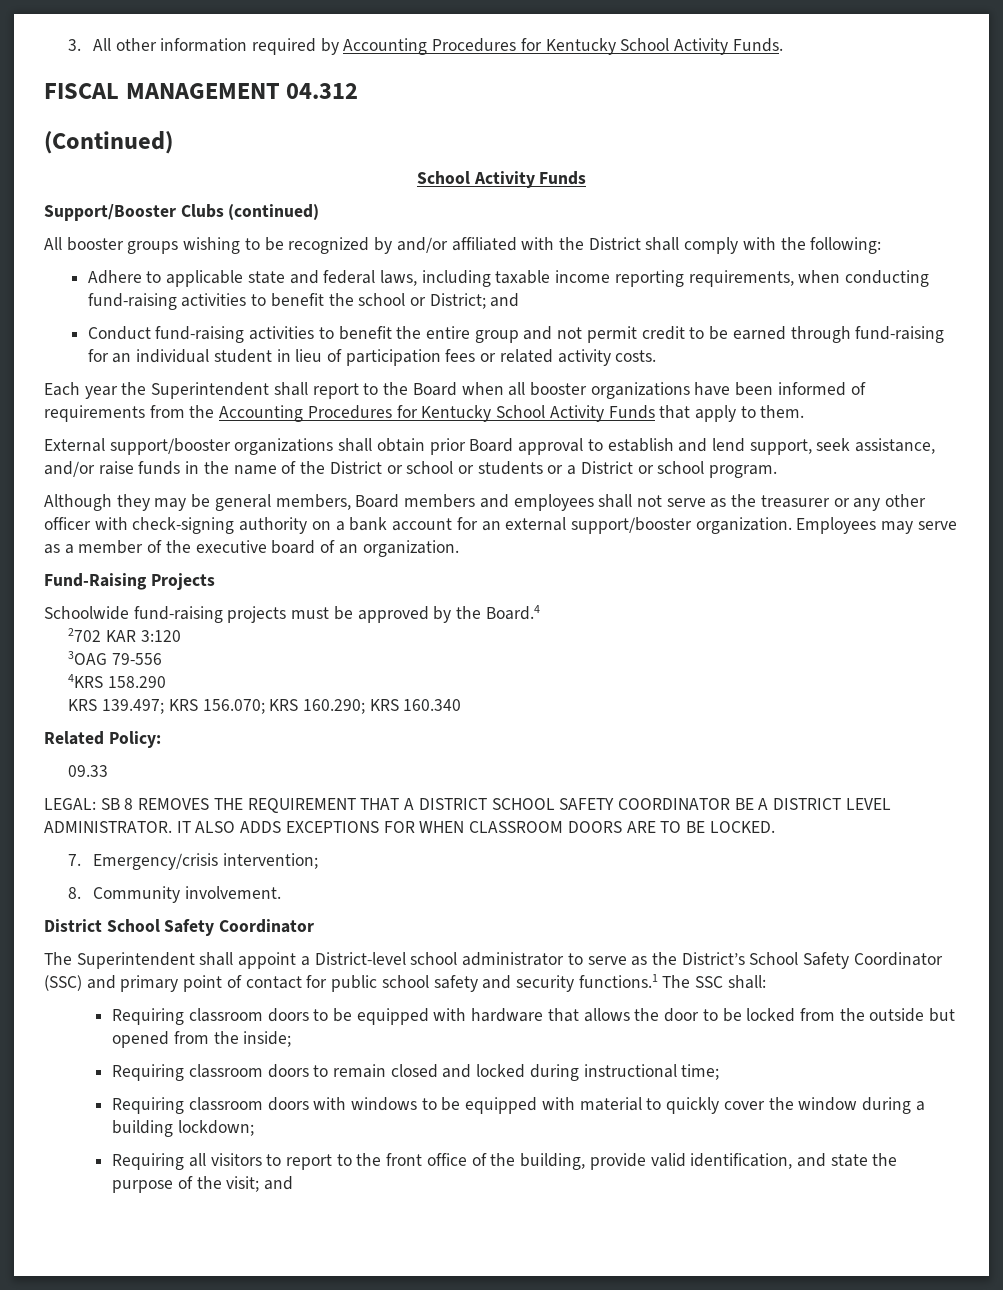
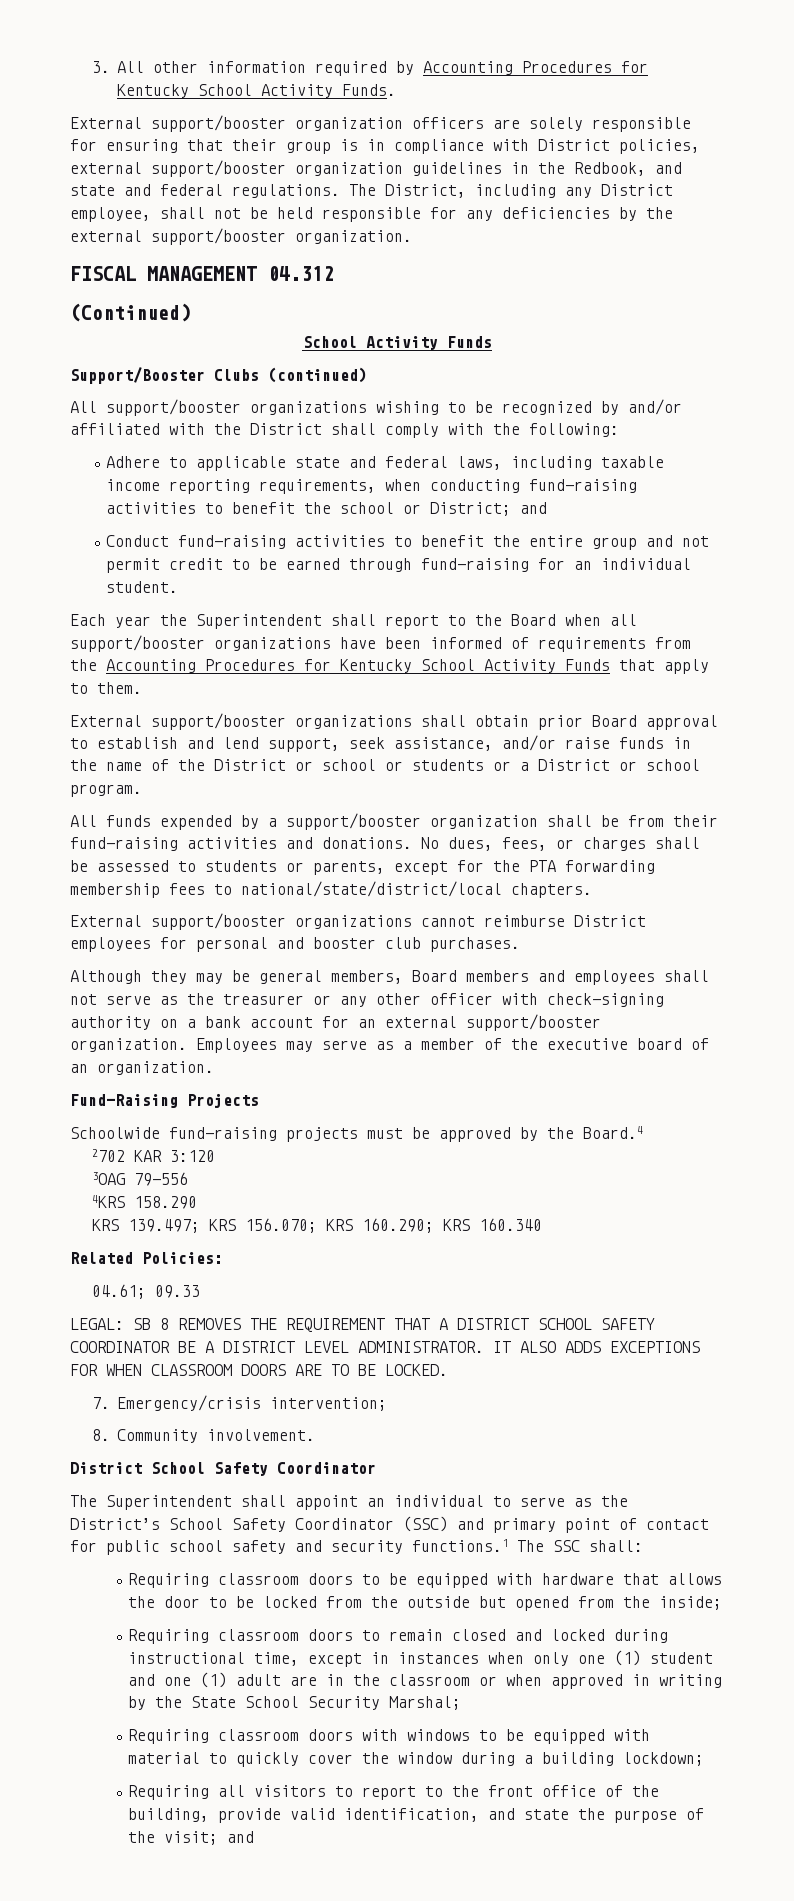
(783, 45) none -> [70,115,691,132] [70,139,700,154] [70,160,682,177] [70,184,673,198] [70,207,673,222] [70,228,412,245] // External support/booster organization officers are solely responsible for ensuring that their group is in compliance with District policies, external support/booster organization guidelines in the Redbook, and state and federal regulations. The District, including any District employee, shall not be held responsible for any deficiencies by the external support/booster organization.
[66,237,179,254] booster groups -> [106,399,367,416] support/booster organizations
[213,349,657,366] student in lieu of participation fees or related activity costs. -> [106,581,179,593] student.
[529,382,587,396] booster -> [70,635,205,652] support/booster
(778, 471) none -> [70,813,718,830] [70,837,700,851] [70,860,655,875] [70,881,592,898] [70,913,646,930] [70,937,520,952] // All funds expended by a support/booster organization shall be from their fund-raising activities and donations. No dues, fees, or charges shall be assessed to students or parents, except for the PTA forwarding membership fees to national/state/district/local chapters. // External support/booster organizations cannot reimburse District employees for personal and booster club purchases.
[108,731,161,748] Policy: // -> [142,1252,223,1264] [92,1284,147,1299] Policies: // 04.61;
[300,952,565,966] a District-level school administrator -> [367,1495,484,1507] an individual
[681,1064,720,1080] time; -> [254,1650,714,1667] [128,1672,723,1689] [128,1696,462,1710] time, except in instances when only one (1) student and one (1) adult are in the classroom or when approved in writing by the State School Security Marshal;

